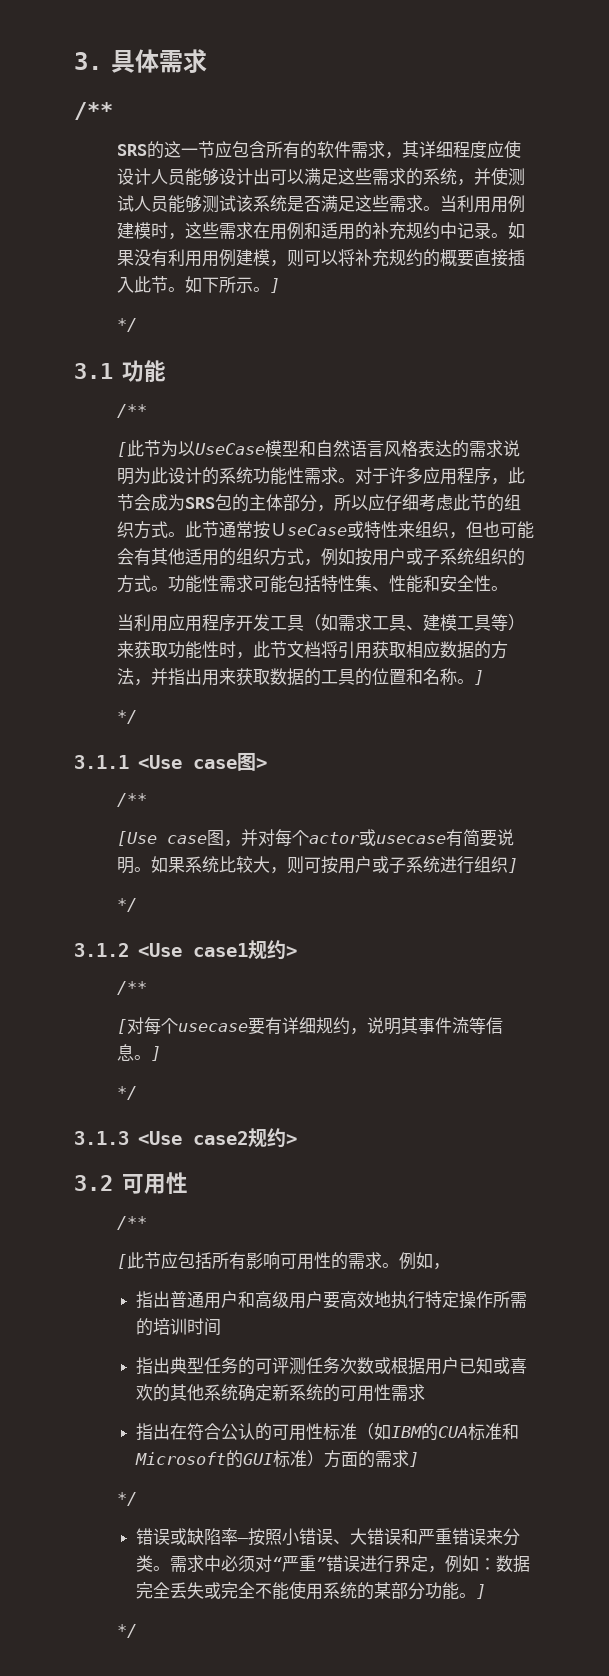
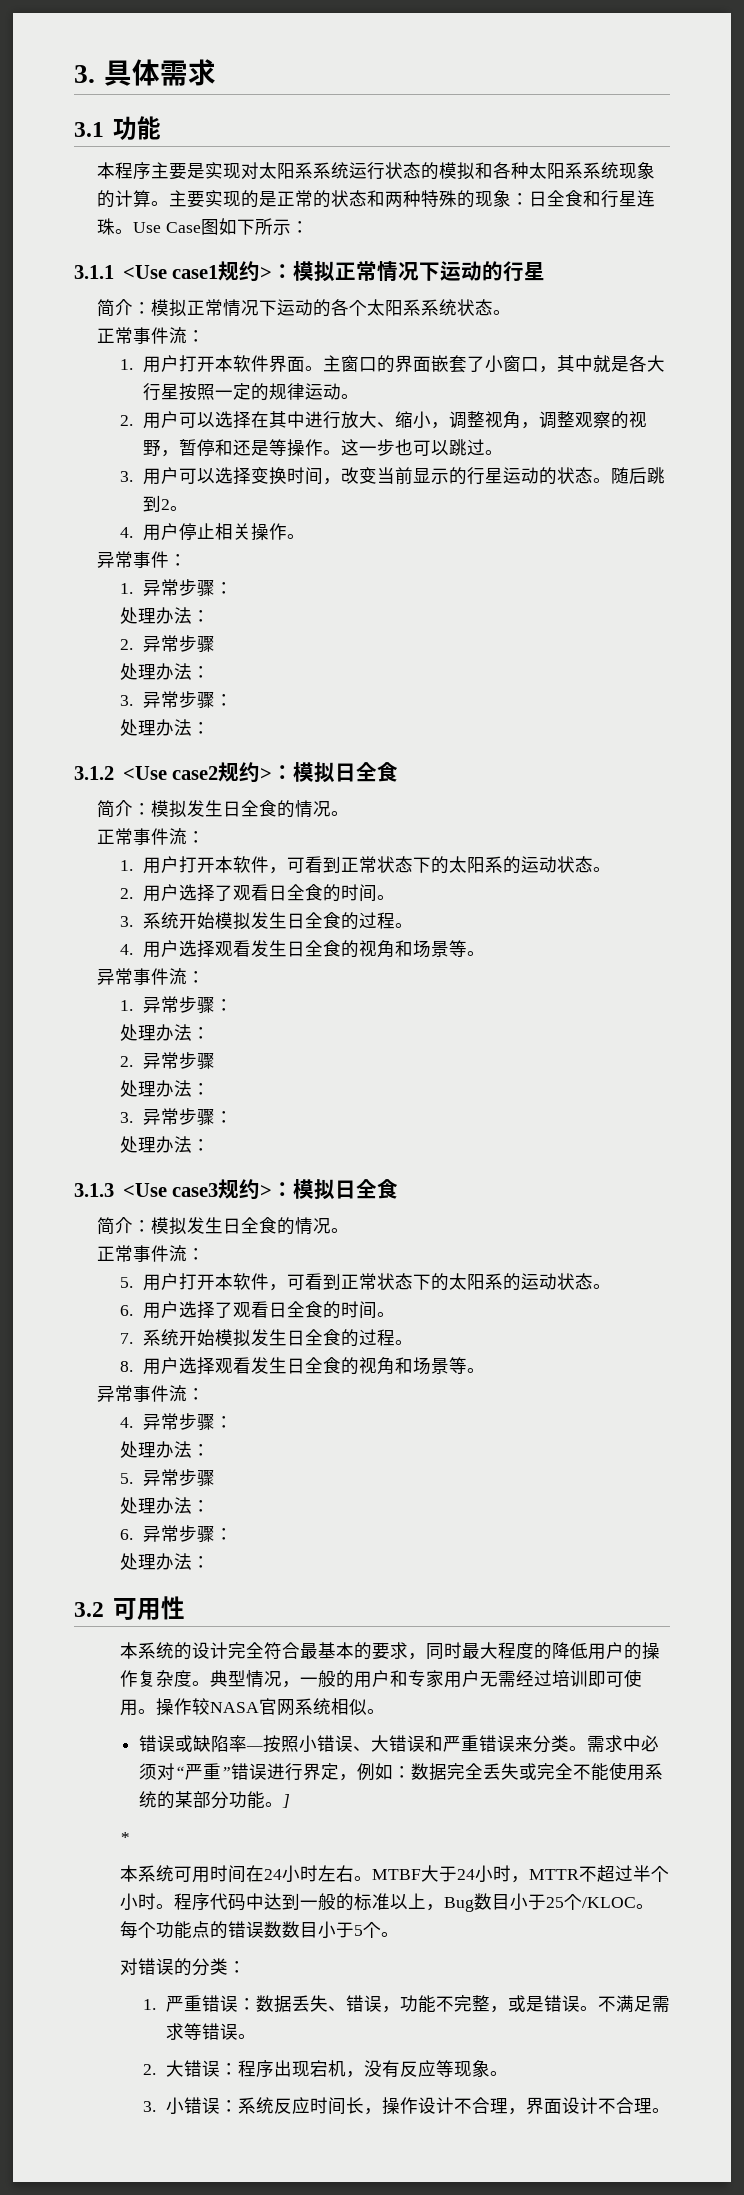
[74,102,113,120] [117,140,522,159] [117,167,526,186] [117,195,526,213] [117,222,526,240] [117,249,526,267] [117,276,281,293] [117,318,138,332] [74,360,166,382] [117,404,148,418] [117,440,521,458] [117,467,526,485] [117,494,522,512] [117,521,535,539] [117,548,526,566] [117,575,509,593] [117,614,526,632] [117,641,509,659] [117,668,485,686] [117,710,138,724] [74,752,267,771] [117,793,148,807] [117,829,515,847] [117,856,519,874] [117,898,138,912] [74,940,297,960] [117,981,148,995] [117,1017,504,1035] [117,1044,162,1061] [117,1086,138,1100] [74,1128,297,1148] [74,1172,188,1194] [117,1216,148,1230] [117,1252,451,1270] [136,1291,528,1309] [136,1318,222,1336] [136,1357,528,1375] [136,1384,426,1402] [136,1423,520,1441] [135,1450,420,1468] [117,1492,138,1506] /** // SRS的这一节应包含所有的软件需求，其详细程度应使设计人员能够设计出可以满足这些需求的系统，并使测试人员能够测试该系统是否满足这些需求。当利用用例建模时，这些需求在用例和适用的补充规约中记录。如果没有利用用例建模，则可以将补充规约的概要直接插入此节。如下所示。] // */ // 3.1功能 // /** // [此节为以UseCase模型和自然语言风格表达的需求说明为此设计的系统功能性需求。对于许多应用程序，此节会成为SRS包的主体部分，所以应仔细考虑此节的组织方式。此节通常按ＵseCase或特性来组织，但也可能会有其他适用的组织方式，例如按用户或子系统组织的方式。功能性需求可能包括特性集、性能和安全性。 // 当利用应用程序开发工具（如需求工具、建模工具等）来获取功能性时，此节文档将引用获取相应数据的方法，并指出用来获取数据的工具的位置和名称。] // */ // 3.1.1 <Use case图> // /** // [Use case图，并对每个actor或usecase有简要说明。如果系统比较大，则可按用户或子系统进行组织] // */ // 3.1.2 <Use case1规约> // /** // [对每个usecase要有详细规约，说明其事件流等信息。] // */ // 3.1.3 <Use case2规约> // 3.2可用性 // /** // [此节应包括所有影响可用性的需求。例如， // 指出普通用户和高级用户要高效地执行特定操作所需的培训时间 // 指出典型任务的可评测任务次数或根据用户已知或喜欢的其他系统确定新系统的可用性需求 // 指出在符合公认的可用性标准（如IBM的CUA标准和Microsoft的GUI标准）方面的需求] // */ -> [74,116,161,140] [96,162,655,180] [96,190,655,208] [96,218,309,235] [74,261,546,282] [96,299,511,317] [96,327,205,344] [119,355,665,373] [142,383,359,401] [119,411,647,429] [142,439,503,457] [119,467,665,485] [142,495,188,512] [119,523,305,541] [96,551,187,568] [119,579,233,597] [119,607,210,624] [119,635,215,653] [119,663,210,680] [119,691,233,709] [119,719,210,736] [74,762,399,783] [96,800,349,818] [96,828,205,845] [119,856,611,874] [119,884,395,902] [119,912,413,930] [119,940,485,958] [96,968,205,985] [119,996,233,1014] [119,1024,210,1041] [119,1052,215,1070] [119,1080,210,1097] [119,1108,233,1126] [119,1136,210,1153] [74,1179,399,1200] [96,1217,349,1235] [96,1245,205,1262] [119,1273,611,1291] [119,1301,395,1319] [119,1329,413,1347] [119,1357,485,1375] [96,1385,205,1402] [119,1413,233,1431] [119,1441,210,1458] [119,1469,215,1487] [119,1497,210,1514] [119,1525,233,1543] [119,1553,210,1570] [74,1596,185,1620] [119,1642,660,1660] [119,1669,642,1688] [119,1698,385,1716] 3.1功能 // 本程序主要是实现对太阳系系统运行状态的模拟和各种太阳系系统现象的计算。主要实现的是正常的状态和两种特殊的现象：日全食和行星连珠。Use Case图如下所示： // 3.1.1 <Use case1规约>：模拟正常情况下运动的行星 // 简介：模拟正常情况下运动的各个太阳系系统状态。 // 正常事件流： // 1.用户打开本软件界面。主窗口的界面嵌套了小窗口，其中就是各大行星按照一定的规律运动。 // 2.用户可以选择在其中进行放大、缩小，调整视角，调整观察的视野，暂停和还是等操作。这一步也可以跳过。 // 3.用户可以选择变换时间，改变当前显示的行星运动的状态。随后跳到2。 // 4.用户停止相关操作。 // 异常事件： // 1.异常步骤： // 处理办法： // 2.异常步骤 // 处理办法： // 3.异常步骤： // 处理办法： // 3.1.2 <Use case2规约>：模拟日全食 // 简介：模拟发生日全食的情况。 // 正常事件流： // 1.用户打开本软件，可看到正常状态下的太阳系的运动状态。 // 2.用户选择了观看日全食的时间。 // 3.系统开始模拟发生日全食的过程。 // 4.用户选择观看发生日全食的视角和场景等。 // 异常事件流： // 1.异常步骤： // 处理办法： // 2.异常步骤 // 处理办法： // 3.异常步骤： // 处理办法： // 3.1.3 <Use case3规约>：模拟日全食 // 简介：模拟发生日全食的情况。 // 正常事件流： // 5.用户打开本软件，可看到正常状态下的太阳系的运动状态。 // 6.用户选择了观看日全食的时间。 // 7.系统开始模拟发生日全食的过程。 // 8.用户选择观看发生日全食的视角和场景等。 // 异常事件流： // 4.异常步骤： // 处理办法： // 5.异常步骤 // 处理办法： // 6.异常步骤： // 处理办法： // 3.2可用性 // 本系统的设计完全符合最基本的要求，同时最大程度的降低用户的操作复杂度。典型情况，一般的用户和专家用户无需经过培训即可使用。操作较NASA官网系统相似。
[117,1624,138,1638] */ -> [119,1832,129,1843] [119,1865,669,1883] [119,1893,654,1912] [119,1921,399,1939] [119,1958,246,1976] [142,1995,670,2013] [165,2023,256,2040] [142,2060,508,2078] [142,2097,670,2115] * // 本系统可用时间在24小时左右。MTBF大于24小时，MTTR不超过半个小时。程序代码中达到一般的标准以上，Bug数目小于25个/KLOC。每个功能点的错误数数目小于5个。 // 对错误的分类： // 1.严重错误：数据丢失、错误，功能不完整，或是错误。不满足需求等错误。 // 2.大错误：程序出现宕机，没有反应等现象。 // 3.小错误：系统反应时间长，操作设计不合理，界面设计不合理。

